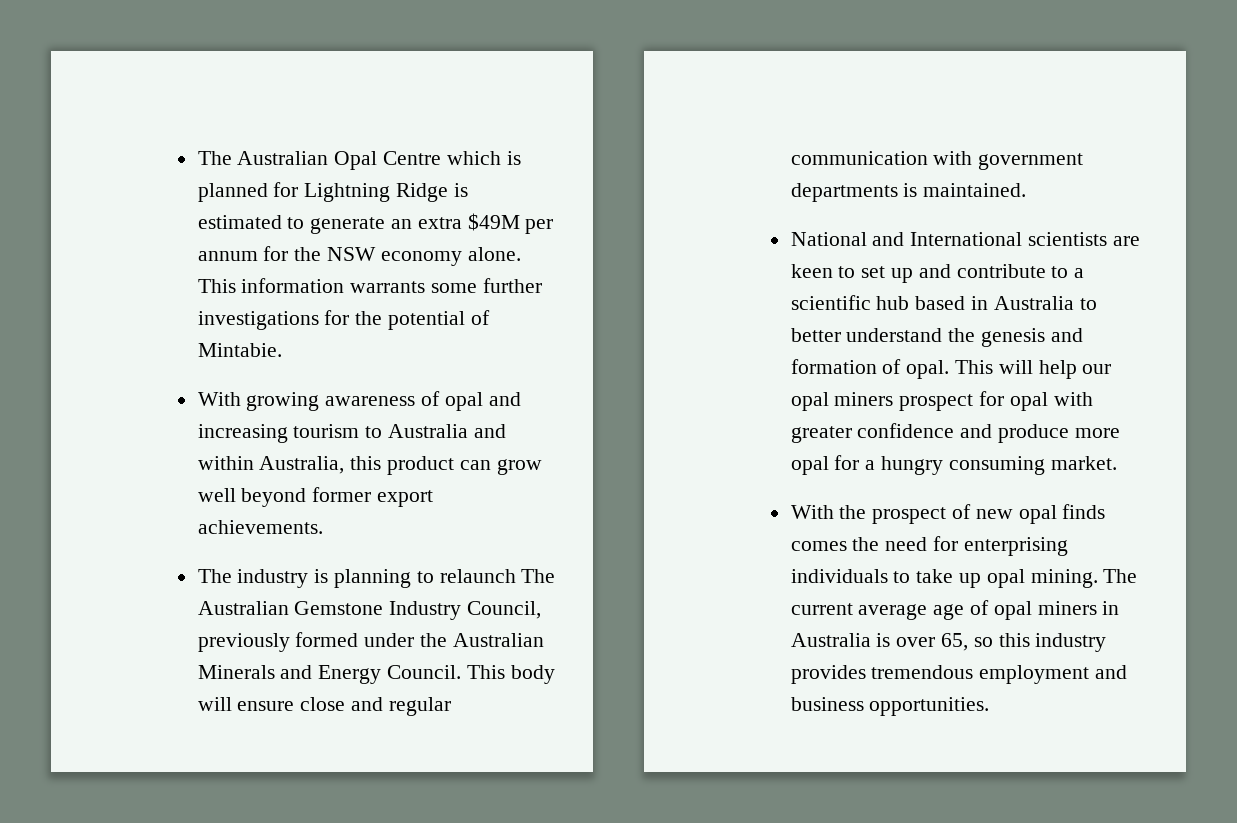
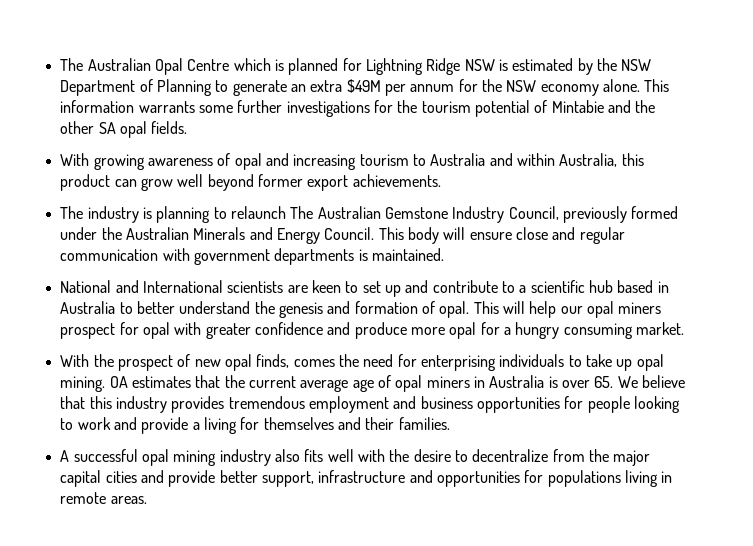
(448, 192) none -> [464,59,495,71] NSW
(282, 222) none -> [577,58,652,75] [60,79,213,96] by the NSW Department of Planning
(383, 318) none -> [421,101,471,113] tourism
[197,343,282,357] Mintabie. -> [551,100,656,113] [60,121,188,138] Mintabie and the other SA opal fields.
[1062,504,1106,519] finds -> [256,354,290,368] finds,
[1103,569,1138,583] The -> [109,375,245,388] OA estimates that the
[940,633,993,651] 65, so -> [594,375,685,388] [60,396,86,409] 65. We believe that
[869,697,990,716] opportunities. -> [476,396,680,413] [60,417,450,434] [60,449,651,466] [60,470,673,487] [60,492,147,504] opportunities for people looking to work and provide a living for themselves and their families. // A successful opal mining industry also fits well with the desire to decentralize from the major capital cities and provide better support, infrastructure and opportunities for populations living in remote areas.

